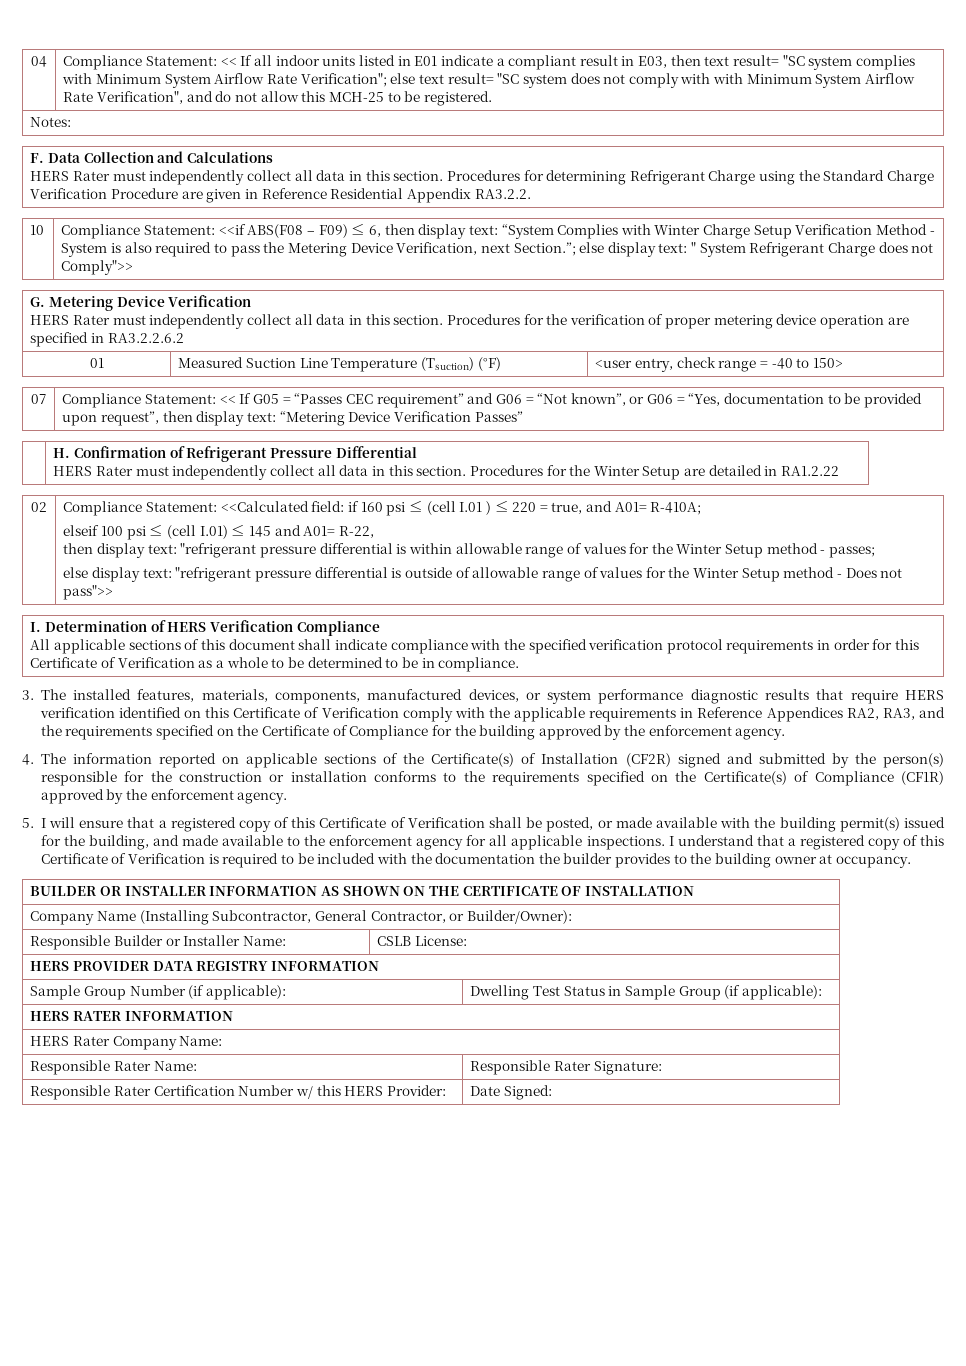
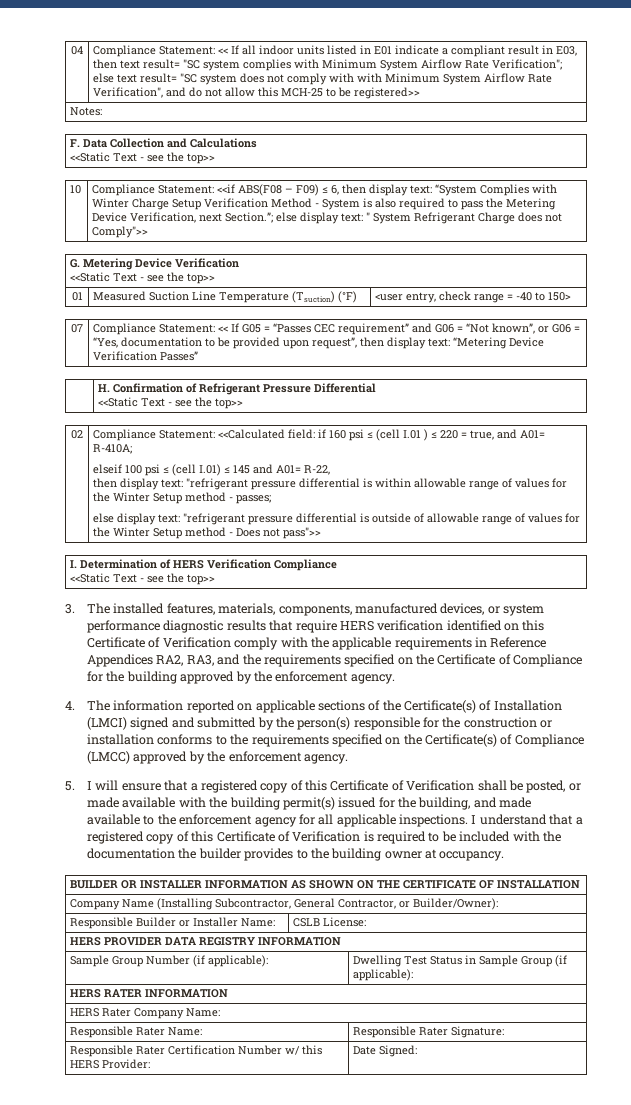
[423,91,492,106] registered. -> [354,87,421,99] registered>>
[30,170,935,185] [30,188,531,203] HERS Rater must independently collect all data in this section. Procedures for determining Refrigerant Charge using the Standard Charge Verification Procedure are given in Reference Residential Appendix RA3.2.2. -> [70,152,216,164] <<Static Text - see the top>>
[30,314,909,329] [30,332,184,347] HERS Rater must independently collect all data in this section. Procedures for the verification of proper metering device operation are specified in RA3.2.2.6.2 -> [70,272,216,284] <<Static Text - see the top>>
[53,465,840,480] HERS Rater must independently collect all data in this section. Procedures for the Winter Setup are detailed in RA1.2.22 -> [98,397,244,409] <<Static Text - see the top>>
[30,639,920,654] [30,657,520,672] All applicable sections of this document shall indicate compliance with the specified verification protocol requirements in order for this Certificate of Verification as a whole to be determined to be in compliance. -> [70,573,216,585] <<Static Text - see the top>>
[625,753,671,767] (CF2R) -> [87,717,128,730] (LMCI)
[901,771,944,785] (CF1R) -> [87,751,131,764] (LMCC)

